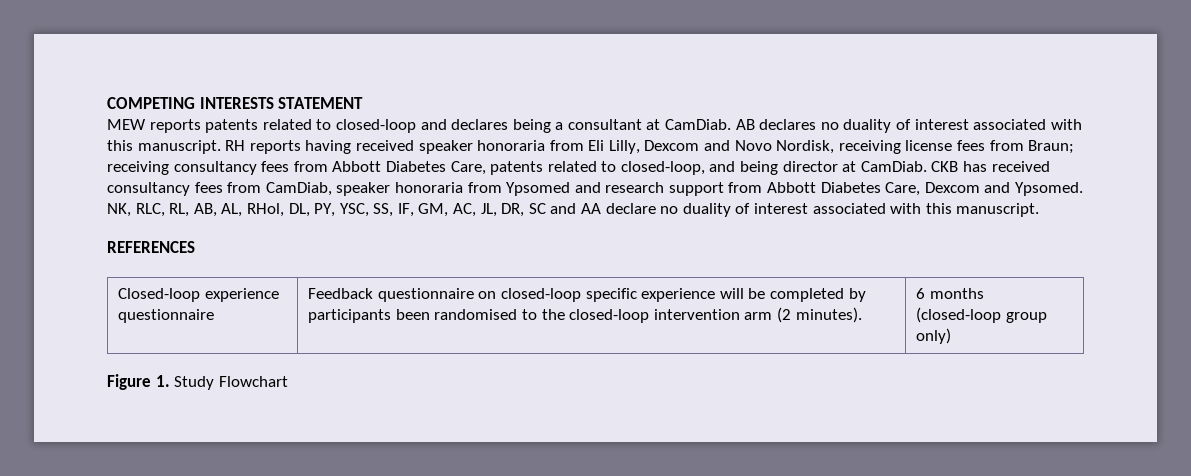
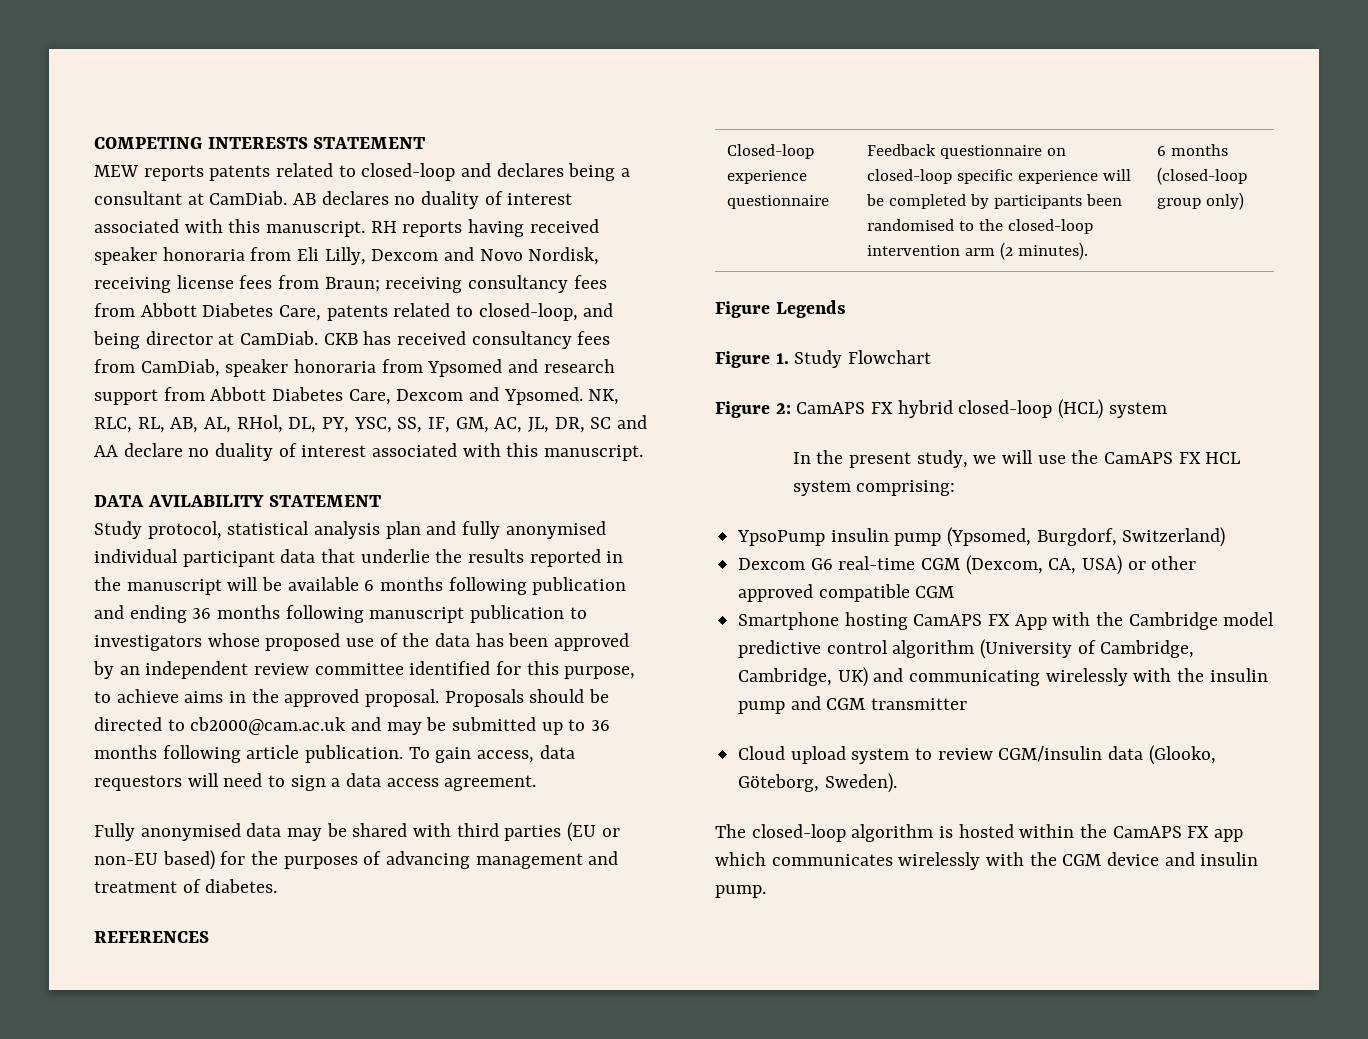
(1040, 210) none -> [94,495,382,507] [94,521,606,539] [94,549,624,567] [94,577,627,595] [94,605,587,623] [94,633,630,651] [93,661,636,679] [94,689,610,707] [94,717,611,735] [94,745,575,763] [94,773,537,791] [94,822,620,842] [94,850,619,870] [94,879,278,893] // DATA AVILABILITY STATEMENT // Study protocol, statistical analysis plan and fully anonymised individual participant data that underlie the results reported in the manuscript will be available 6 months following publication and ending 36 months following manuscript publication to investigators whose proposed use of the data has been approved by an independent review committee identified for this purpose, to achieve aims in the approved proposal. Proposals should be directed to cb2000@cam.ac.uk and may be submitted up to 36 months following article publication. To gain access, data requestors will need to sign a data access agreement. // Fully anonymised data may be shared with third parties (EU or non-EU based) for the purposes of advancing management and treatment of diabetes.
(952, 336) none -> [715,300,846,318] // Figure Legends
(288, 381) none -> [715,399,1167,419] [792,450,1241,468] [792,480,956,496] [737,527,1226,547] [738,555,1197,575] [738,584,955,602] [738,612,1275,630] [738,639,1195,659] [738,667,1268,687] [738,696,968,714] [738,745,1216,765] [738,773,897,793] [715,824,1244,842] [715,852,1259,870] [715,885,766,898] // Figure 2: CamAPS FX hybrid closed-loop (HCL) system // In the present study, we will use the CamAPS FX HCL system comprising: // YpsoPump insulin pump (Ypsomed, Burgdorf, Switzerland) // Dexcom G6 real-time CGM (Dexcom, CA, USA) or other approved compatible CGM // Smartphone hosting CamAPS FX App with the Cambridge model predictive control algorithm (University of Cambridge, Cambridge, UK) and communicating wirelessly with the insulin pump and CGM transmitter // Cloud upload system to review CGM/insulin data (Glooko, Göteborg, Sweden). // The closed-loop algorithm is hosted within the CamAPS FX app which communicates wirelessly with the CGM device and insulin pump.

